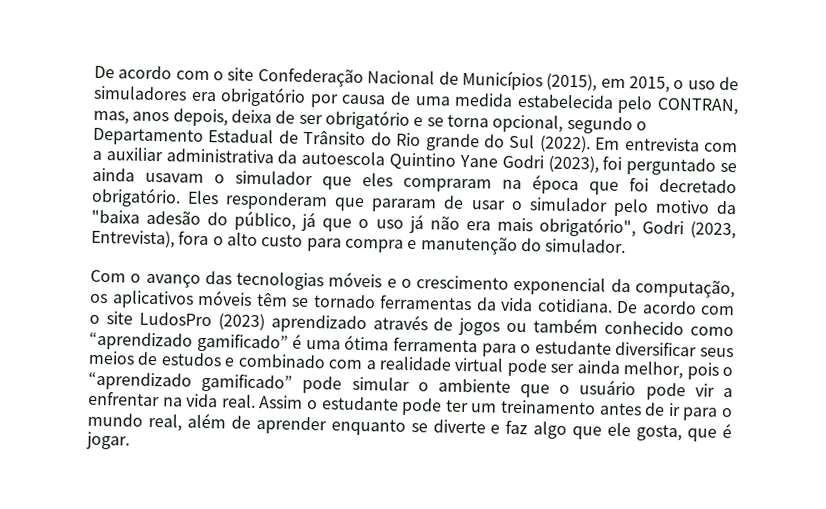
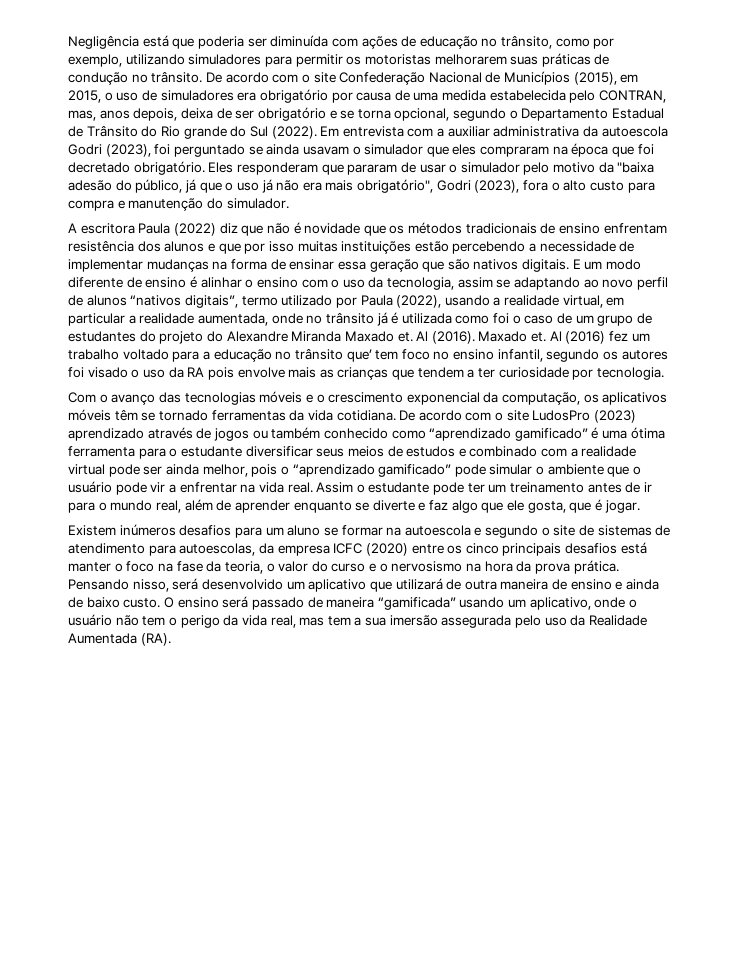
(94, 72) none -> [68,35,615,49] [68,53,610,67] [68,71,203,85] Negligência está que poderia ser diminuída com ações de educação no trânsito, como por exemplo, utilizando simuladores para permitir os motoristas melhorarem suas práticas de condução no trânsito.
[389,152,498,170] Quintino Yane -> (668, 131) none
[689,221,736,240] [91,229,175,249] (2023, Entrevista), -> [474,180,520,193] (2023),
(627, 246) none -> [68,222,667,236] [68,240,635,254] [68,259,642,272] [68,276,668,290] [68,295,625,308] [68,312,652,326] [68,331,650,344] [68,348,668,362] [68,367,664,380] // A escritora Paula (2022) diz que não é novidade que os métodos tradicionais de ensino enfrentam resistência dos alunos e que por isso muitas instituições estão percebendo a necessidade de implementar mudanças na forma de ensinar essa geração que são nativos digitais. E um modo diferente de ensino é alinhar o ensino com o uso da tecnologia, assim se adaptando ao novo perfil de alunos “nativos digitais”, termo utilizado por Paula (2022), usando a realidade virtual, em particular a realidade aumentada, onde no trânsito já é utilizada como foi o caso de um grupo de estudantes do projeto do Alexandre Miranda Maxado et. Al (2016). Maxado et. Al (2016) fez um trabalho voltado para a educação no trânsito que’ tem foco no ensino infantil, segundo os autores foi visado o uso da RA pois envolve mais as crianças que tendem a ter curiosidade por tecnologia.
(130, 440) none -> [68,524,671,538] [68,542,647,556] [68,560,619,574] [68,578,660,592] [68,596,638,610] [68,614,647,628] [68,633,171,646] // Existem inúmeros desafios para um aluno se formar na autoescola e segundo o site de sistemas de atendimento para autoescolas, da empresa ICFC (2020) entre os cinco principais desafios está manter o foco na fase da teoria, o valor do curso e o nervosismo na hora da prova prática. Pensando nisso, será desenvolvido um aplicativo que utilizará de outra maneira de ensino e ainda de baixo custo. O ensino será passado de maneira “gamificada” usando um aplicativo, onde o usuário não tem o perigo da vida real, mas tem a sua imersão assegurada pelo uso da Realidade Aumentada (RA).

